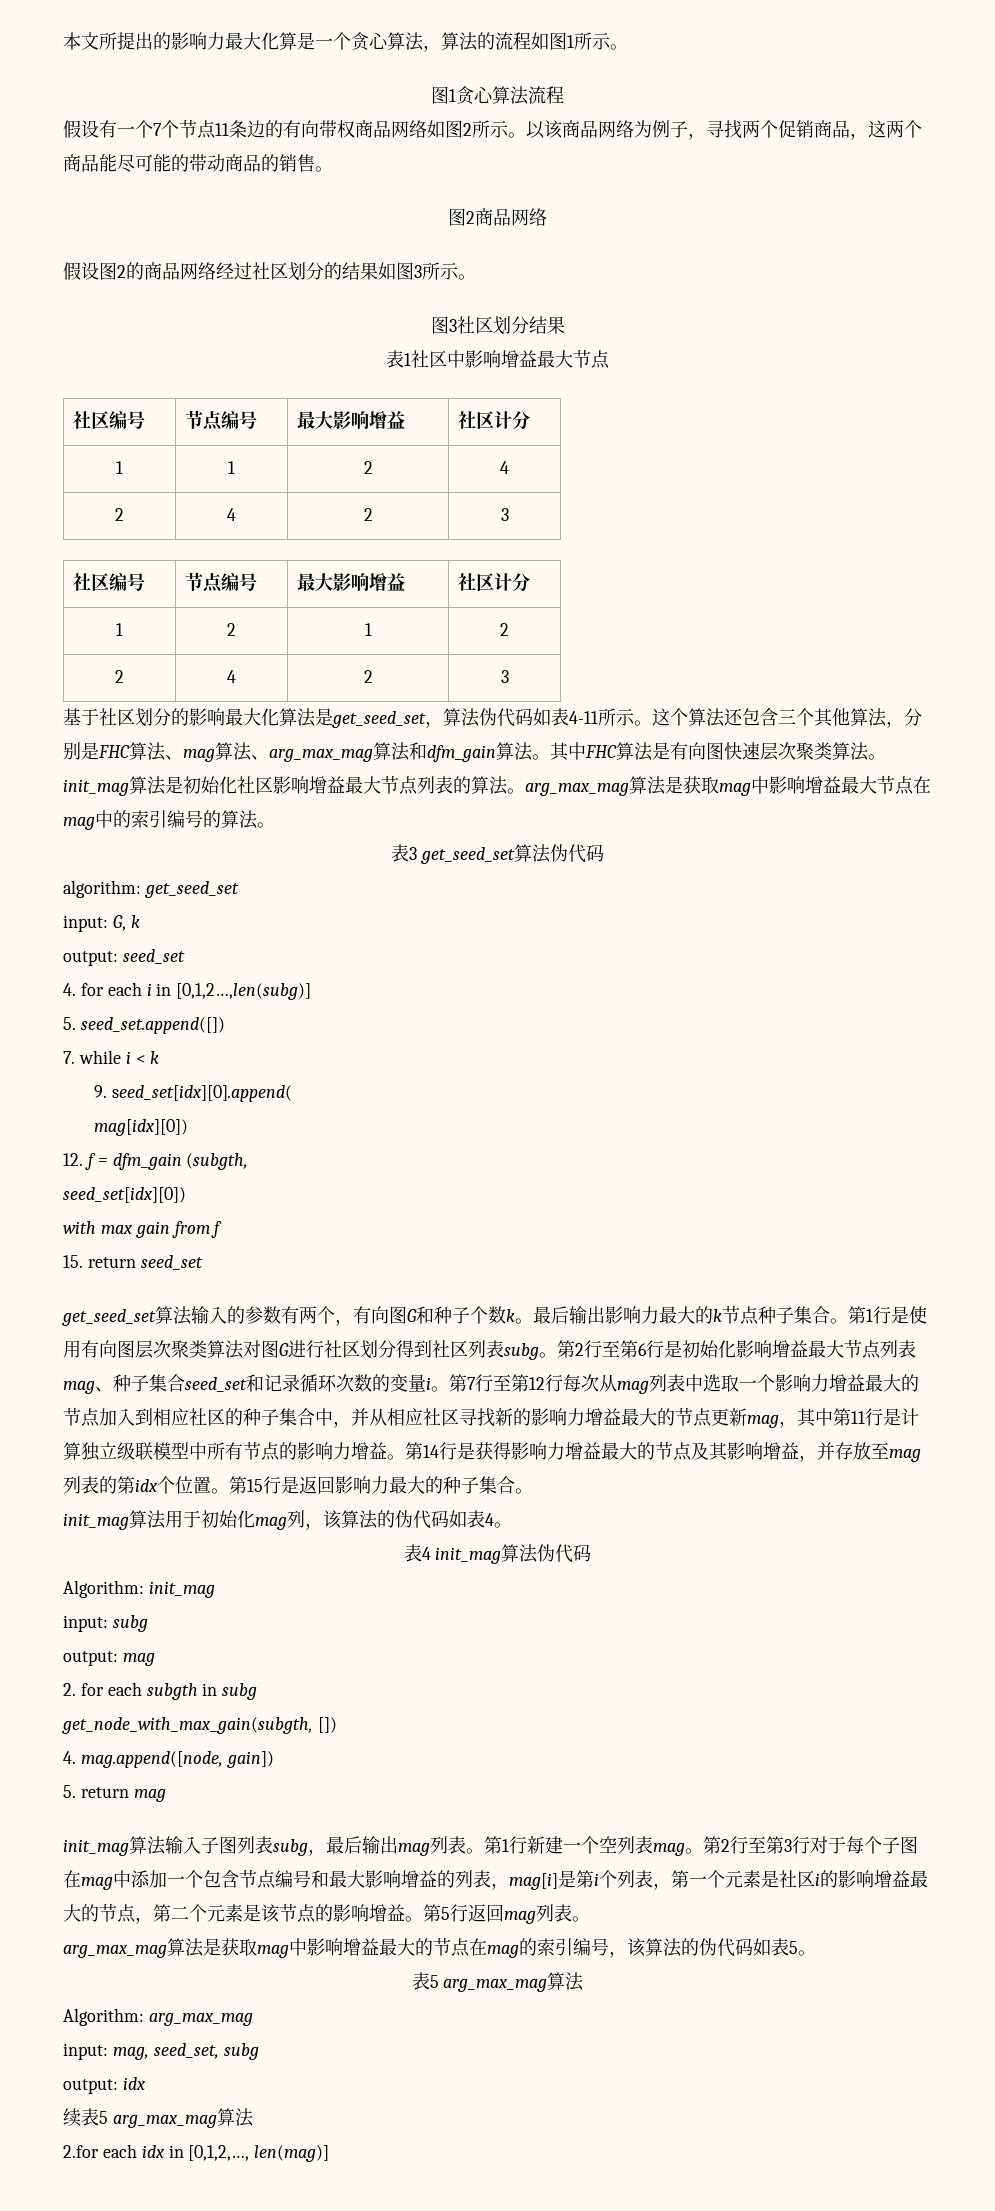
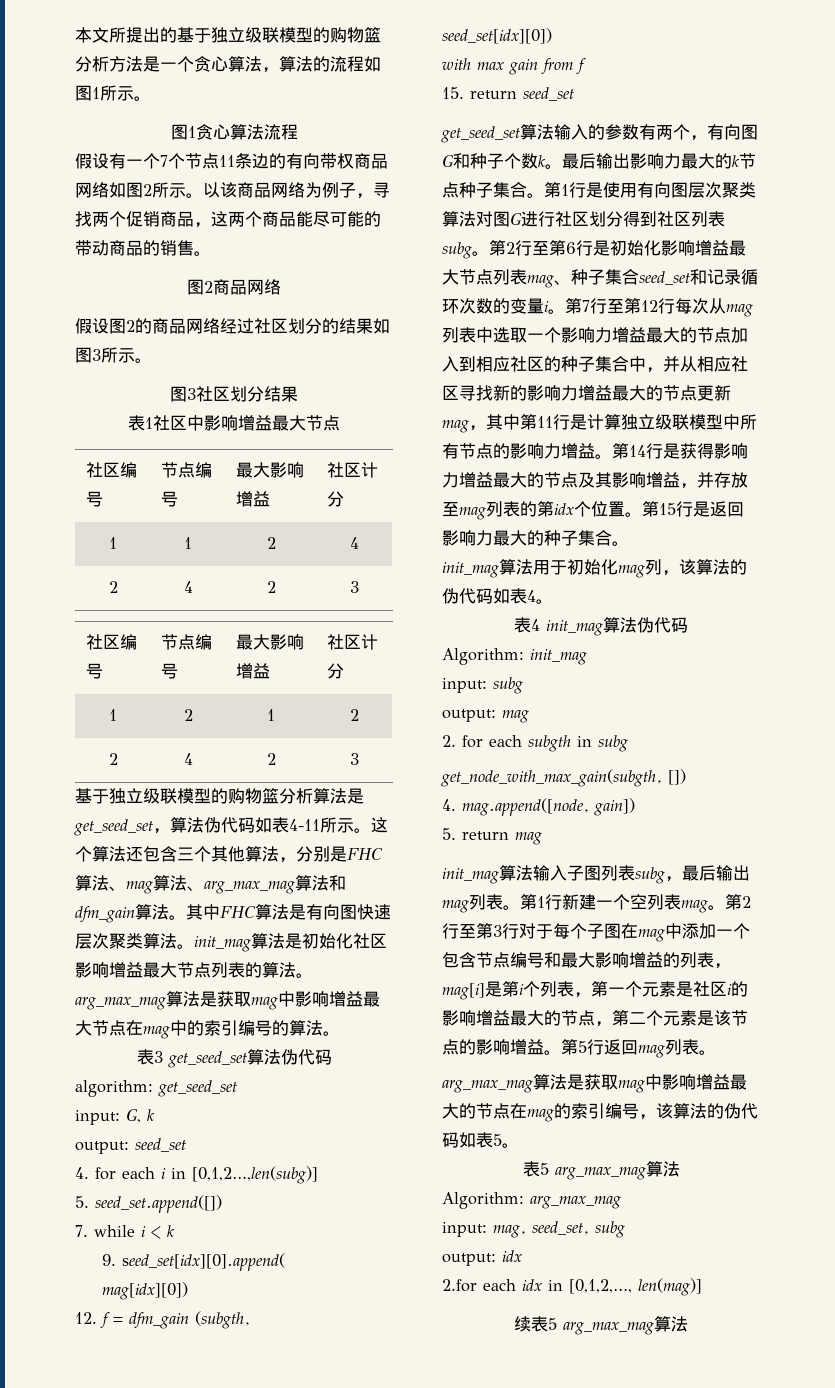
[171,32,297,50] 影响力最大化算 -> [177,27,381,43] [75,56,143,72] 基于独立级联模型的购物篮分析方法
[99,708,279,727] 社区划分的影响最大化 -> [109,788,313,804] 独立级联模型的购物篮分析
[63,2108,254,2128] [63,2144,330,2162] 续表5 arg_max_mag算法 // 2.for each idx in [0,1,2,…, len(mag)] -> [442,1278,702,1296] [514,1316,688,1335] 2.for each idx in [0,1,2,…, len(mag)] // 续表5 arg_max_mag算法

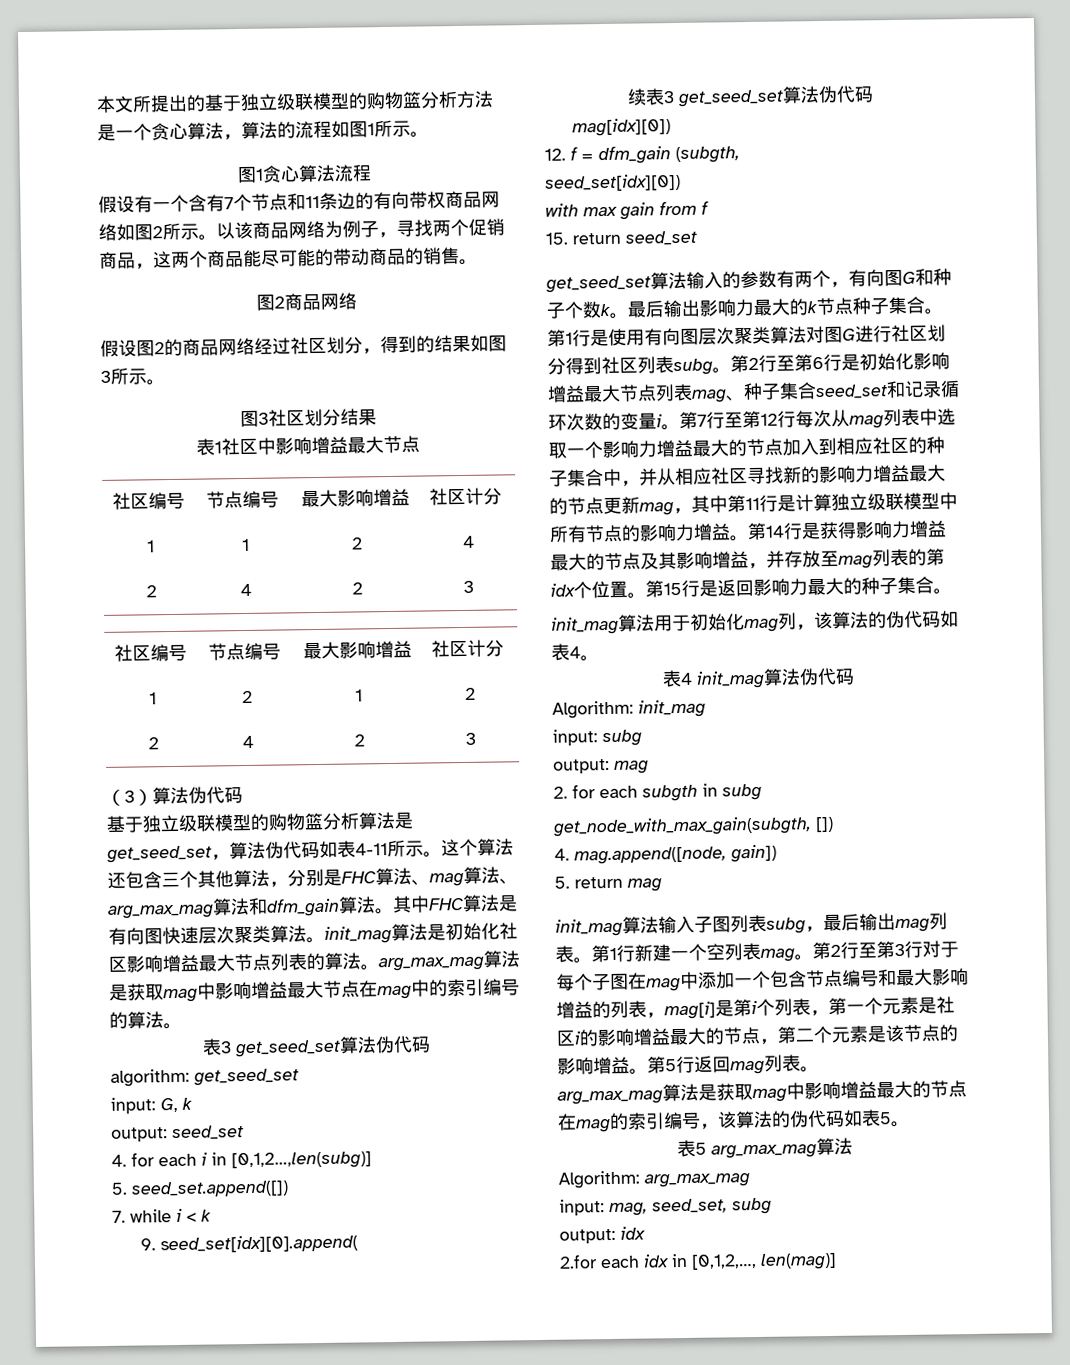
(160, 161) none -> [188,194,225,212] 含有
(219, 161) none -> [287,193,306,211] 和
(322, 326) none -> [362,335,417,355] ，得到
(359, 759) none -> [106,786,243,806] // （3）算法伪代码
(286, 1262) none -> [627,85,874,107] // 续表3 get_seed_set算法伪代码
[514,1316,688,1335] // 续表5 arg_max_mag算法 -> (837, 1261) none

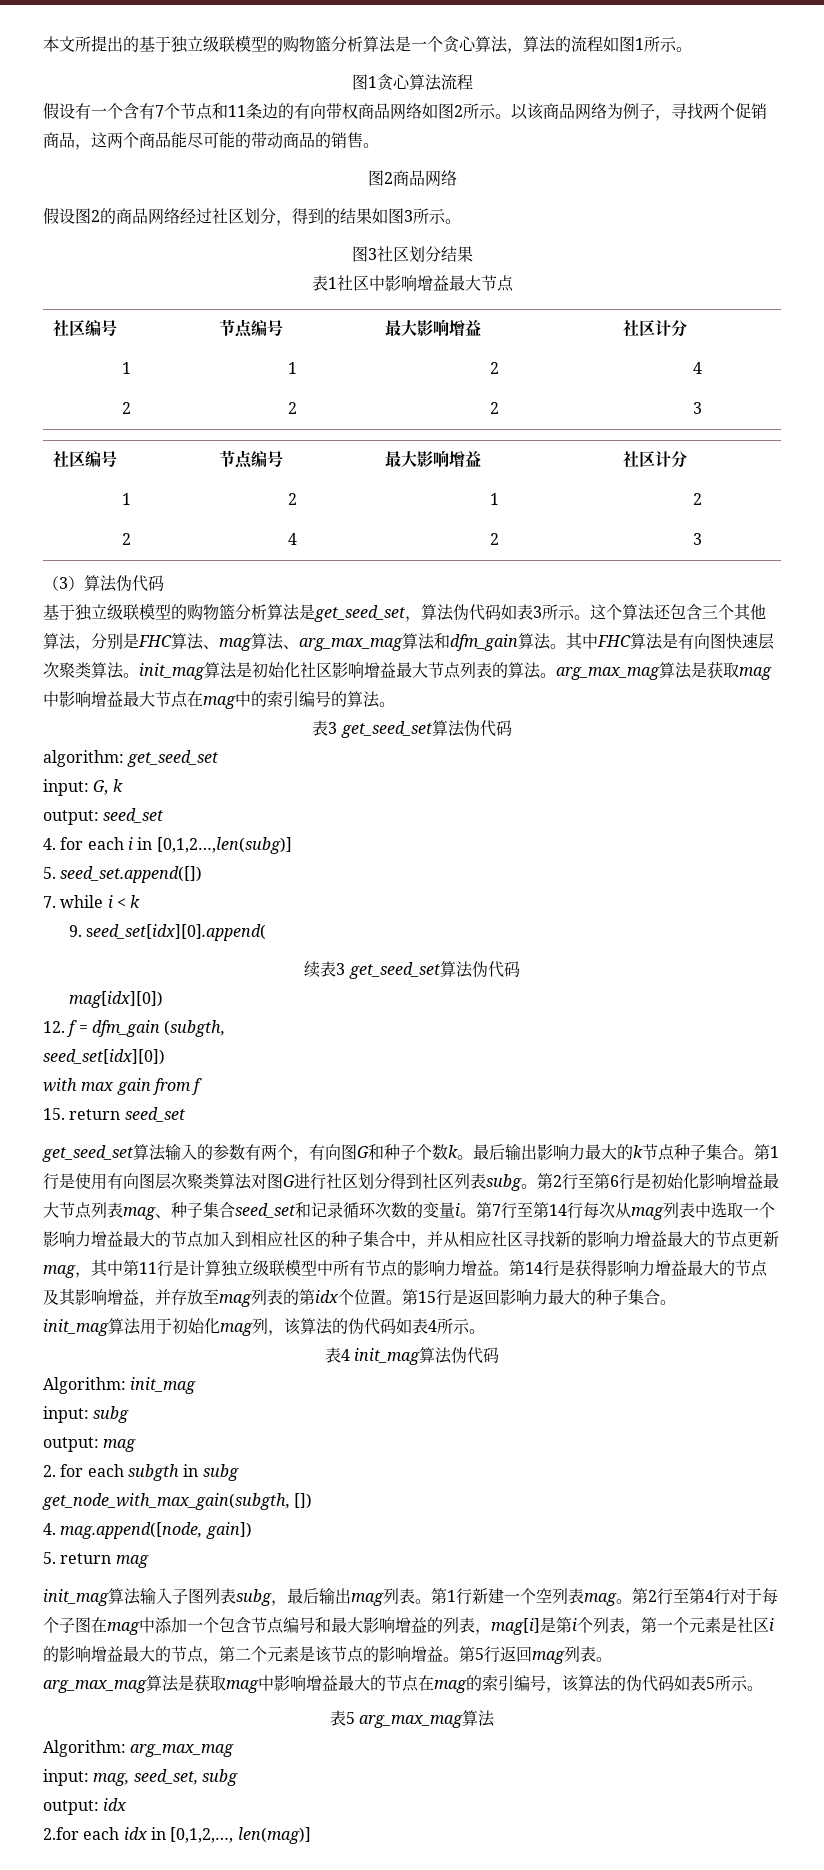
[456,90,476,109] 方 -> [363,36,379,52] 算
[239,583,252,597] 4 -> [288,402,297,414] 2
[355,843,388,856] 4-11 -> [533,606,542,618] 3
[760,413,778,426] 12 -> [549,1204,567,1216] 14
(581, 652) none -> [437,1318,470,1334] 所示
[894,943,905,957] 3 -> [705,1590,714,1602] 4
(892, 1118) none -> [715,1675,748,1691] 所示

